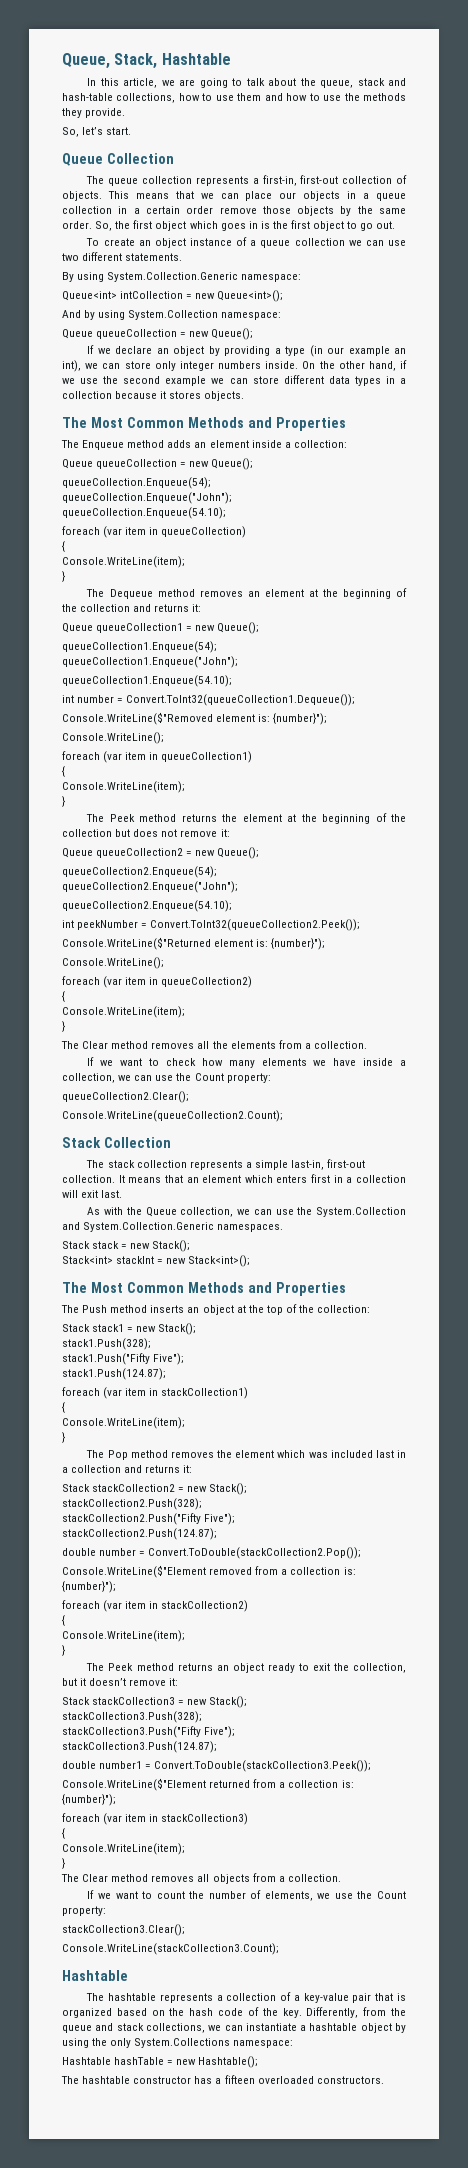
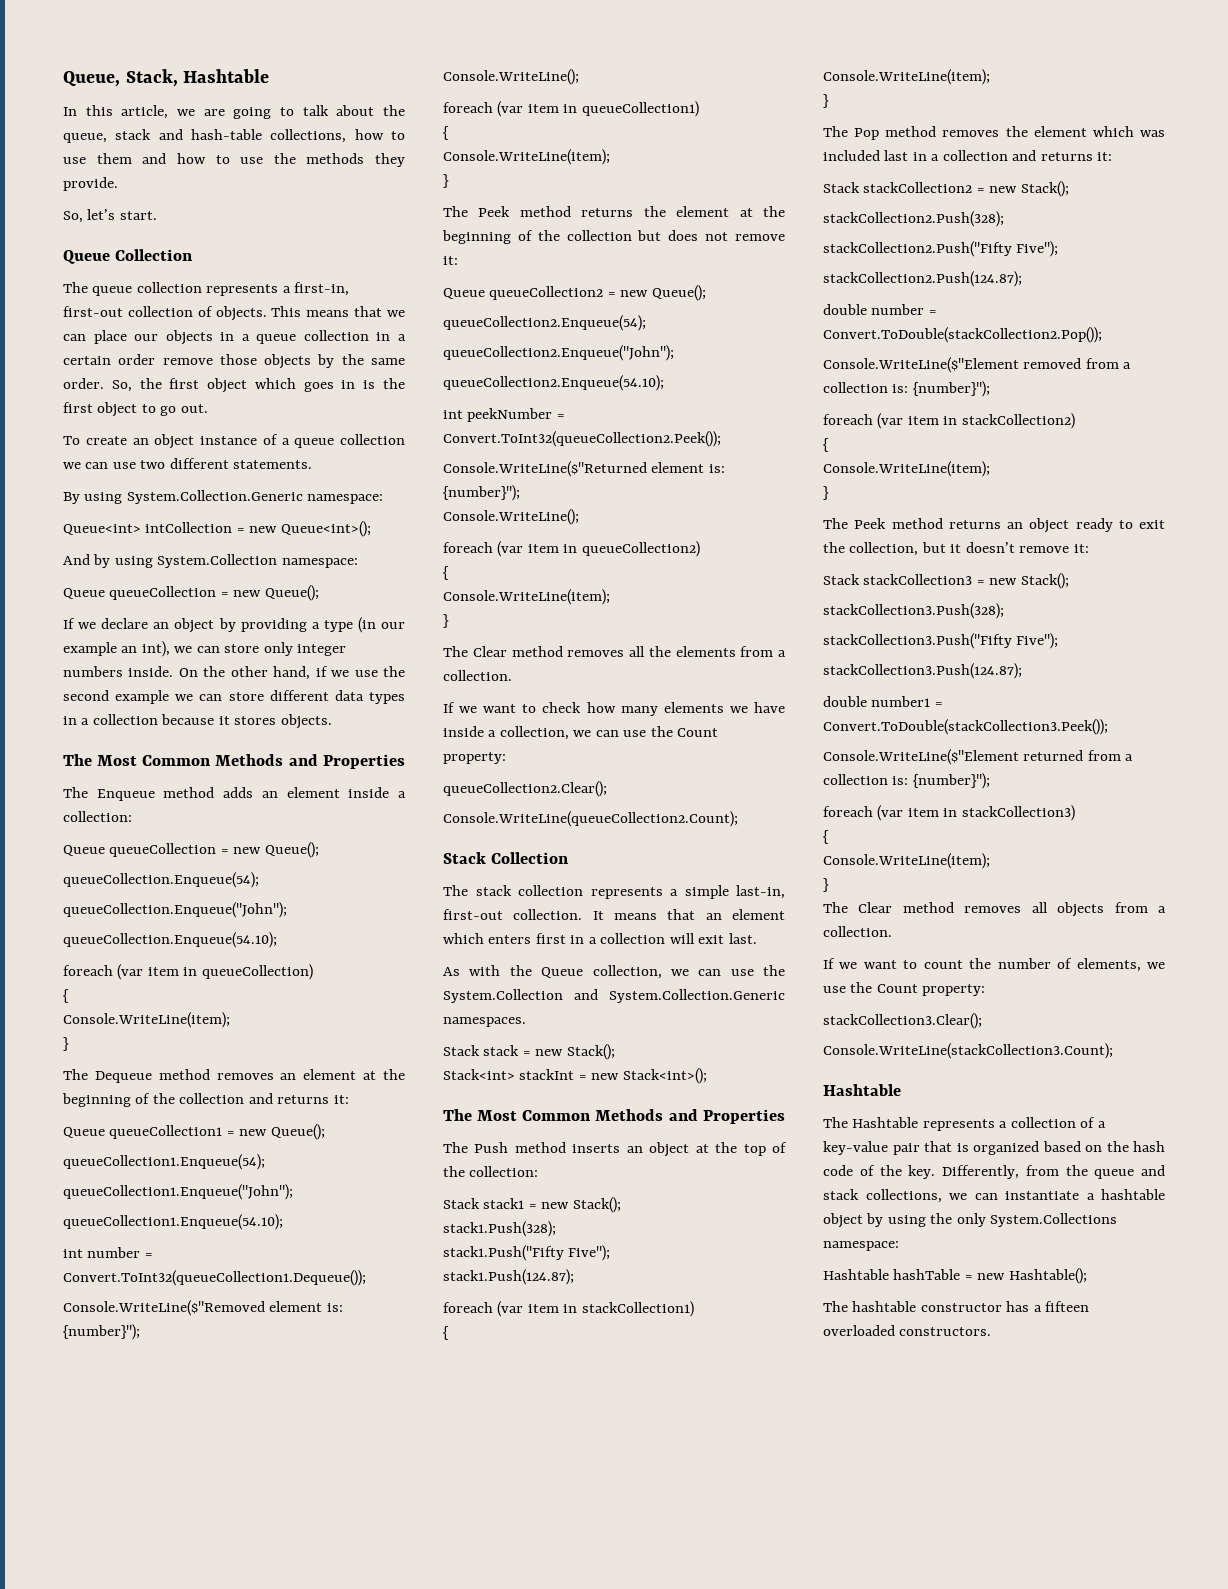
[108,1993,157,2001] hashtable -> [852,1117,919,1128] Hashtable

